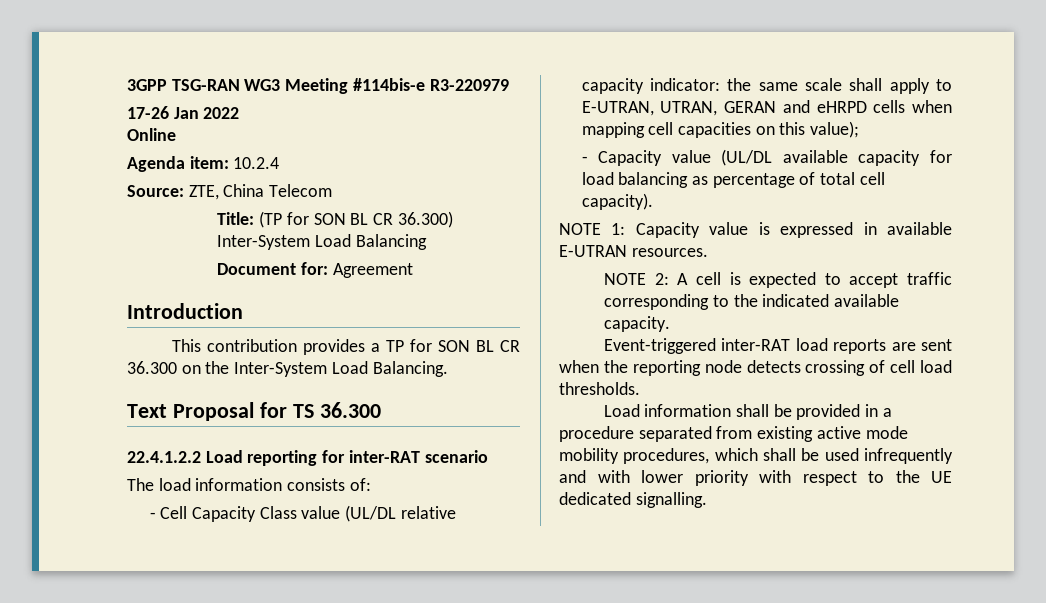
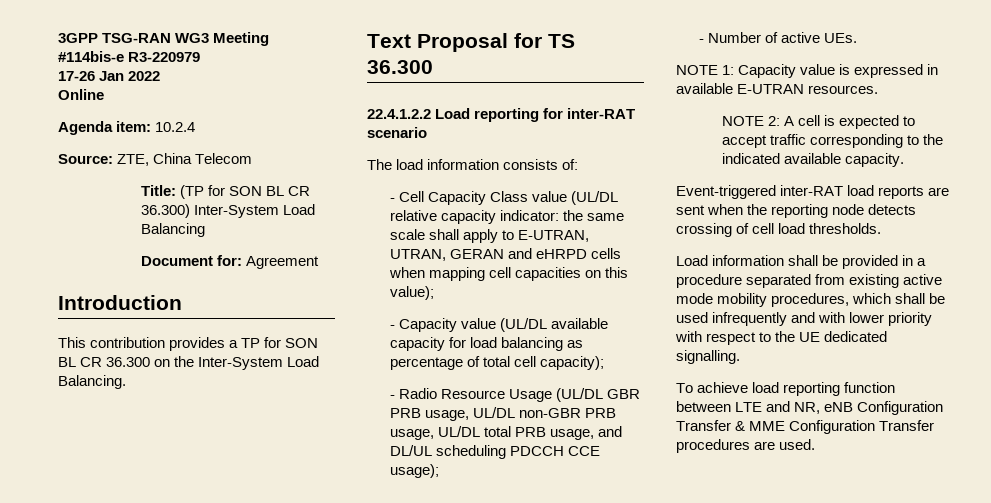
[581,193,653,210] capacity). -> [540,356,605,370] [389,388,641,402] [389,407,617,421] [389,426,623,440] [389,445,601,459] [389,464,439,478] [698,32,858,43] capacity); // - Radio Resource Usage (UL/DL GBR PRB usage, UL/DL non-GBR PRB usage, UL/DL total PRB usage, and DL/UL scheduling PDCCH CCE usage); // - Number of active UEs.
(707, 500) none -> [676,382,896,396] [676,401,944,415] [676,420,935,434] [676,439,816,453] // To achieve load reporting function between LTE and NR, eNB Configuration Transfer & MME Configuration Transfer procedures are used.

